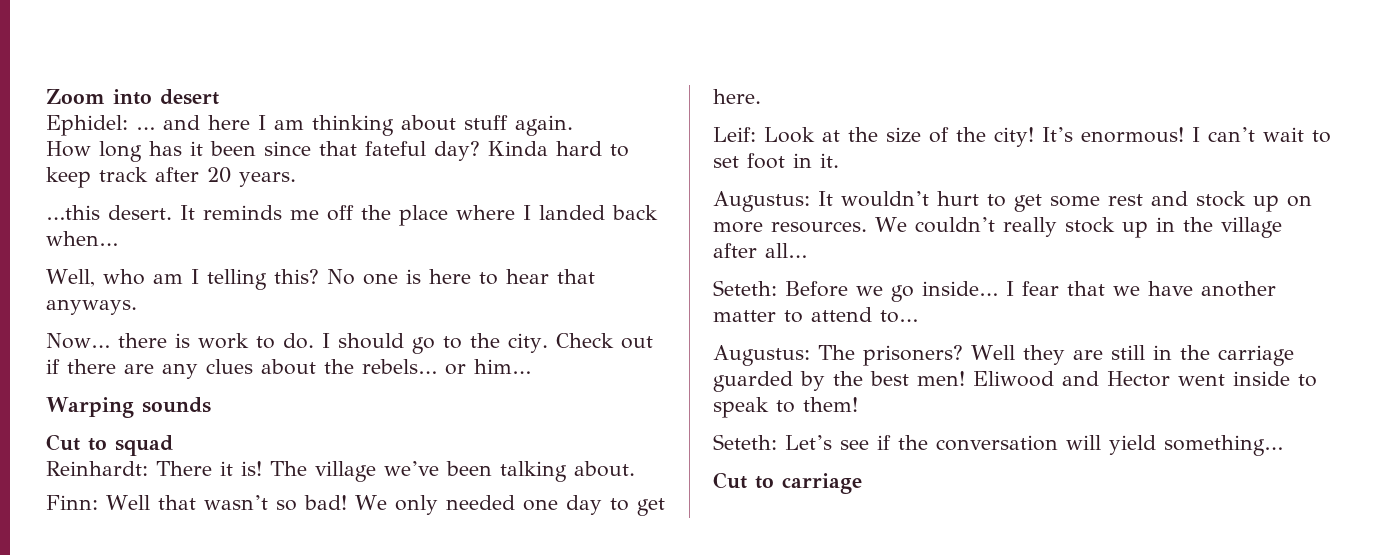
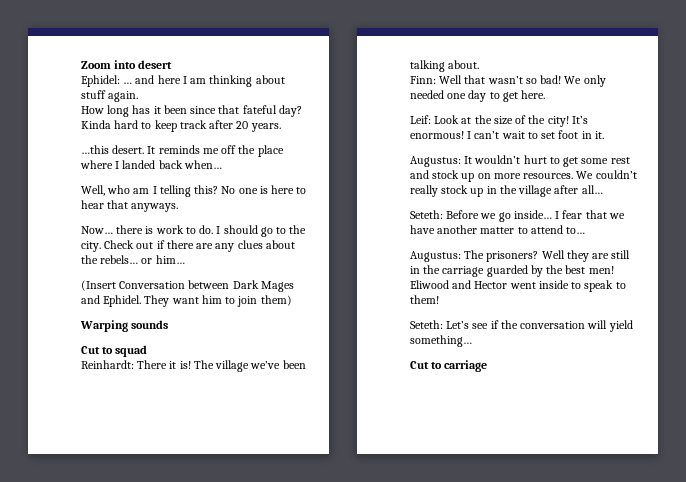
(531, 366) none -> [81,280,294,292] [81,295,292,307] // (Insert Conversation between Dark Mages and Ephidel. They want him to join them)

